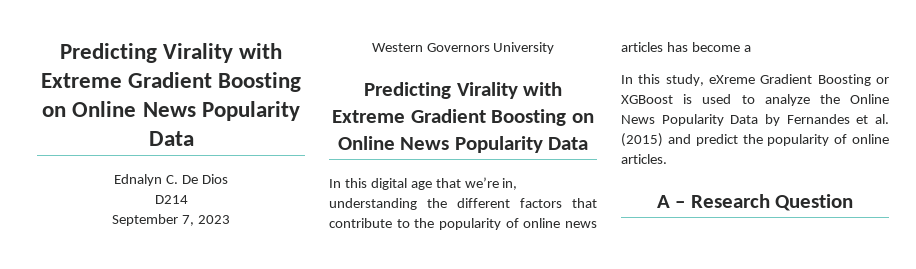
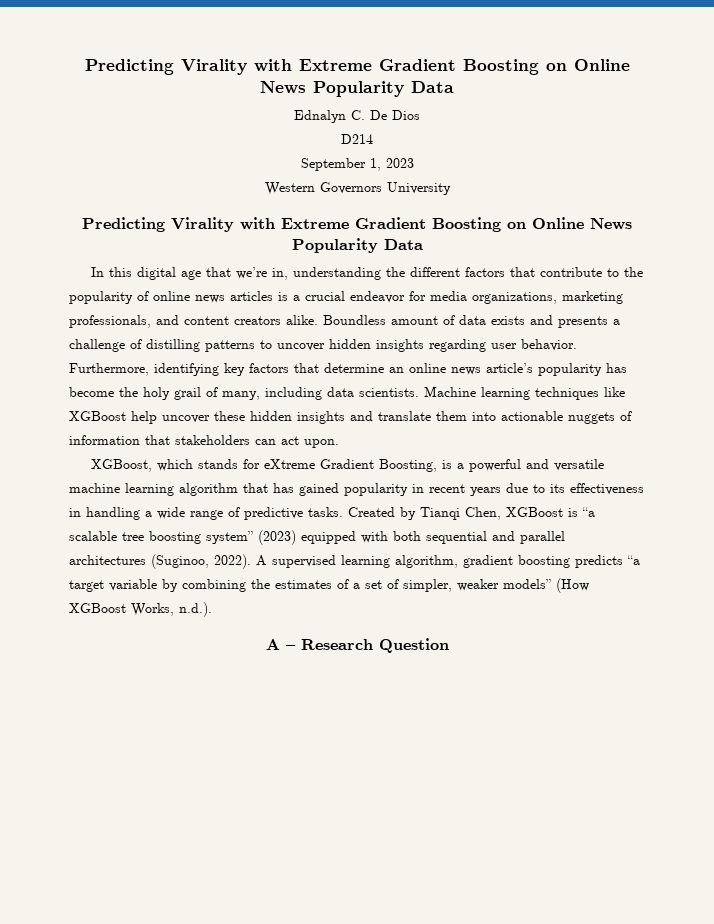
[182,215,194,226] 7, -> [369,158,381,171] 1,
[666,42,751,52] [621,74,889,86] [621,94,889,106] [621,114,889,126] [621,133,889,147] [621,154,667,164] has become a // In this study, eXreme Gradient Boosting or XGBoost is used to analyze the Online News Popularity Data by Fernandes et al. (2015) and predict the popularity of online articles. -> [278,291,623,304] [69,315,620,328] [69,339,577,352] [69,363,627,376] [69,386,625,400] [69,411,632,424] [69,435,339,448] [90,459,604,472] [69,483,644,496] [69,507,595,520] [69,530,565,545] [69,554,640,569] [69,578,589,593] [69,602,212,617] is a crucial endeavor for media organizations, marketing professionals, and content creators alike. Boundless amount of data exists and presents a challenge of distilling patterns to uncover hidden insights regarding user behavior. Furthermore, identifying key factors that determine an online news article’s popularity has become the holy grail of many, including data scientists. Machine learning techniques like XGBoost help uncover these hidden insights and translate them into actionable nuggets of information that stakeholders can act upon. // XGBoost, which stands for eXtreme Gradient Boosting, is a powerful and versatile machine learning algorithm that has gained popularity in recent years due to its effectiveness in handling a wide range of predictive tasks. Created by Tianqi Chen, XGBoost is “a scalable tree boosting system” (2023) equipped with both sequential and parallel architectures (Suginoo, 2022). A supervised learning algorithm, gradient boosting predicts “a target variable by combining the estimates of a set of simpler, weaker models” (How XGBoost Works, n.d.).

